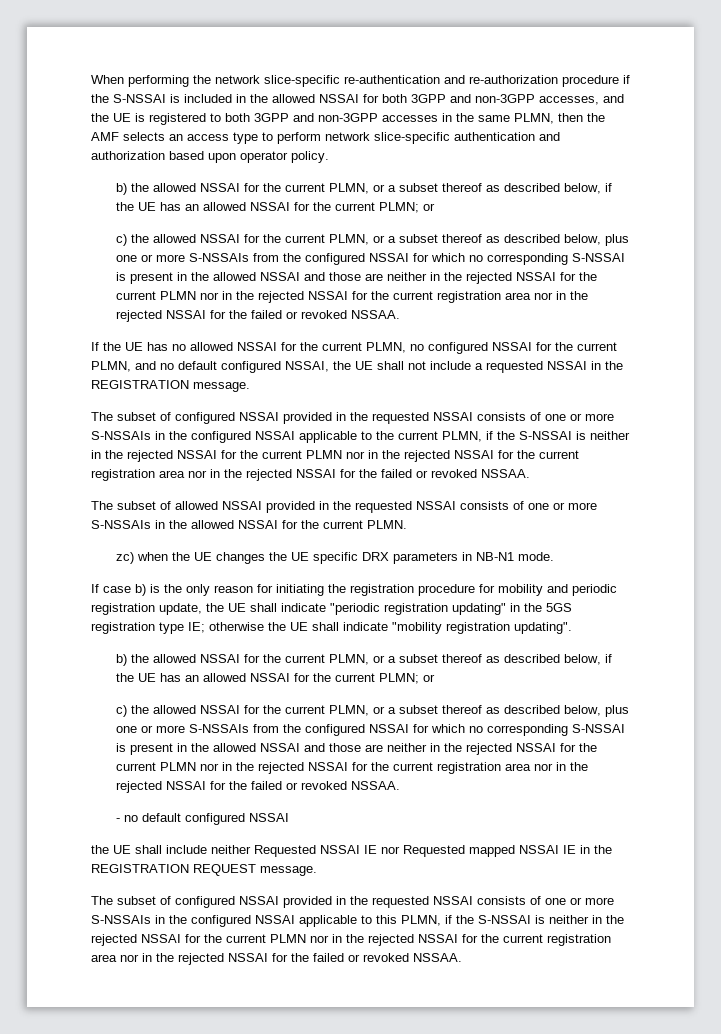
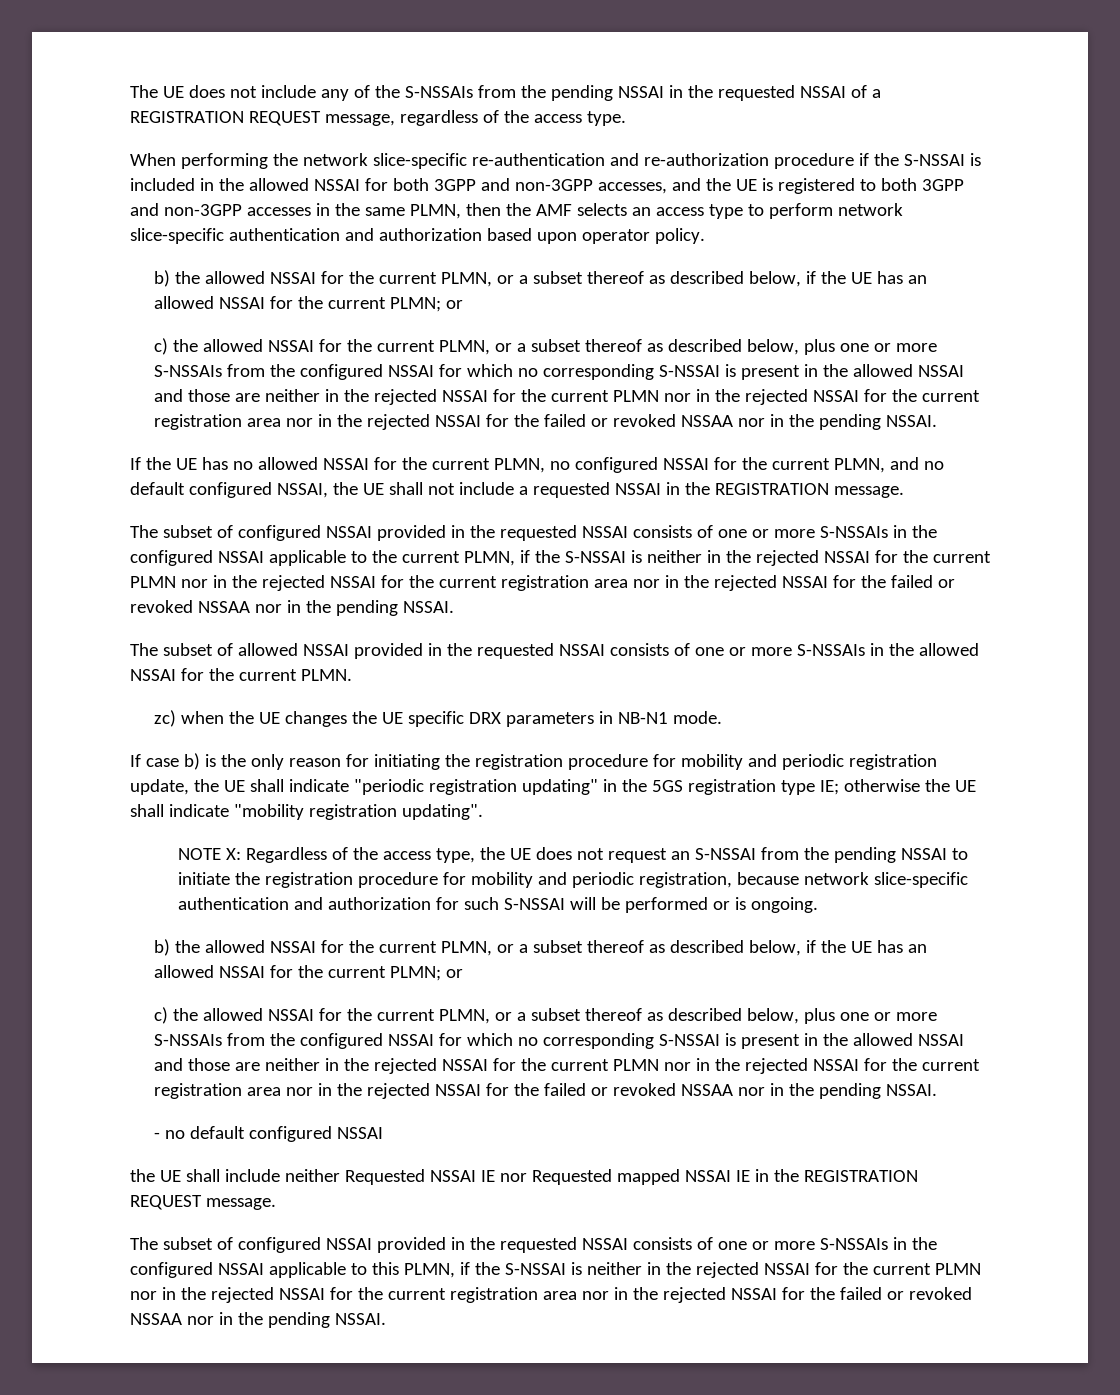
(91, 79) none -> [130,85,881,101] [130,110,626,126] The UE does not include any of the S-NSSAIs from the pending NSSAI in the requested NSSAI of a REGISTRATION REQUEST message, regardless of the access type. //
[350,310,400,319] NSSAA. -> [680,414,937,430] NSSAA nor in the pending NSSAI.
[481,469,530,478] NSSAA. -> [197,600,454,616] NSSAA nor in the pending NSSAI.
(572, 628) none -> [178,847,969,863] [178,872,969,888] [178,897,819,913] // NOTE X: Regardless of the access type, the UE does not request an S-NSSAI from the pending NSSAI to initiate the registration procedure for mobility and periodic registration, because network slice-specific authentication and authorization for such S-NSSAI will be performed or is ongoing.
[350,781,400,790] NSSAA. -> [680,1083,937,1099] NSSAA nor in the pending NSSAI.
[413,953,462,962] NSSAA. -> [130,1312,386,1328] NSSAA nor in the pending NSSAI.

